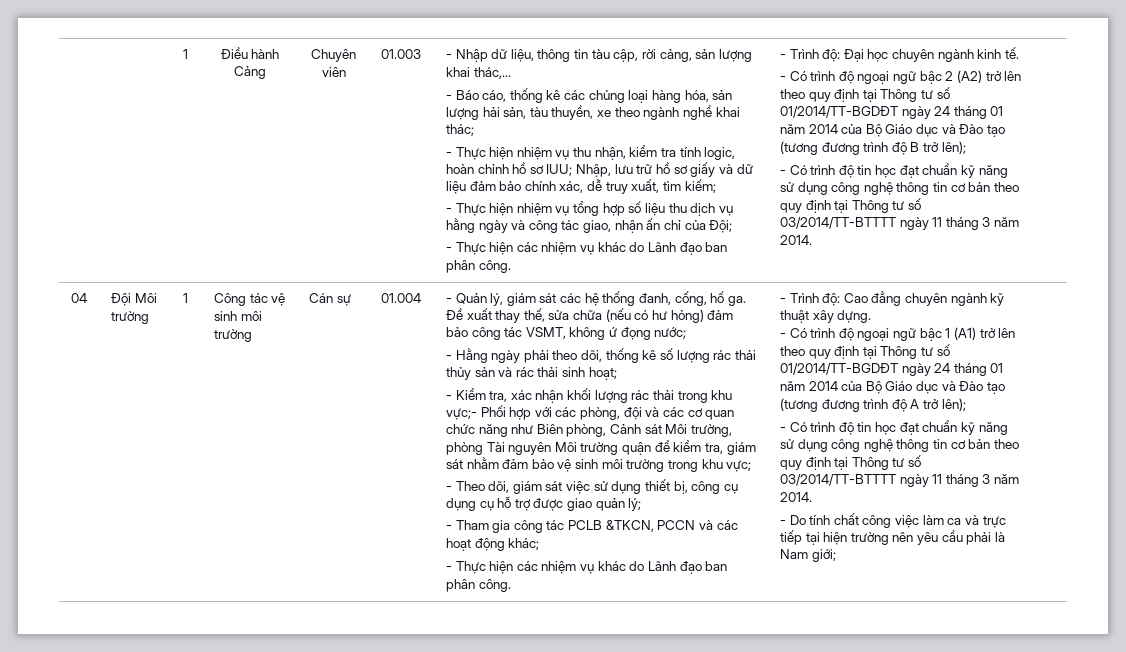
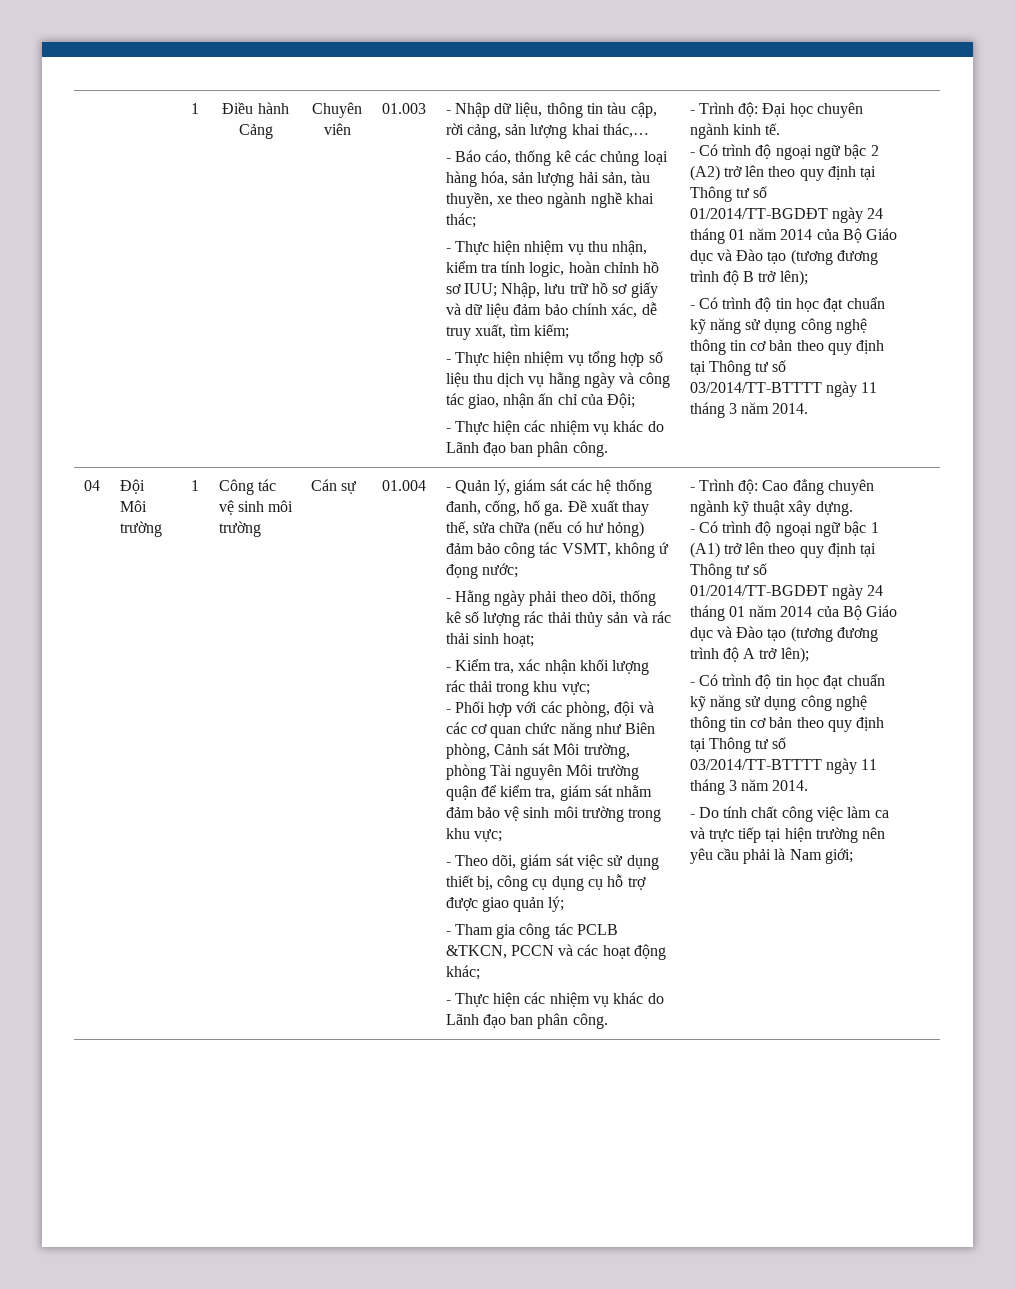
[445,408,477,420] vực;- -> [561,682,590,695] [445,709,451,713] vực; // -

